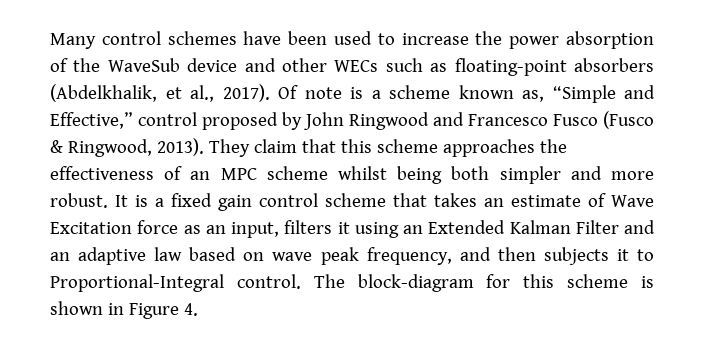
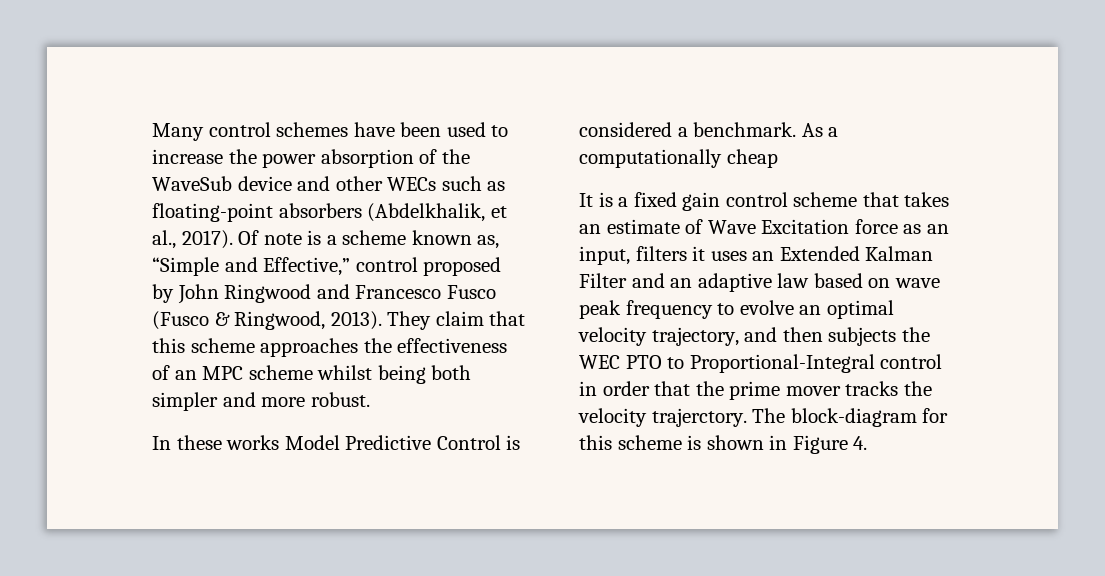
(108, 200) none -> [152,435,521,450] [579,122,839,137] [579,149,778,168] // In these works Model Predictive Control is considered a benchmark. As a computationally cheap //
[354,222,399,238] using -> [710,251,747,261] uses
[366,247,654,265] [50,274,301,292] frequency, and then subjects it to Proportional-Integral control. -> [625,300,894,319] [578,327,930,346] [579,354,943,373] [579,381,932,400] [578,408,747,427] frequency to evolve an optimal velocity trajectory, and then subjects the WEC PTO to Proportional-Integral control in order that the prime mover tracks the velocity trajerctory.

